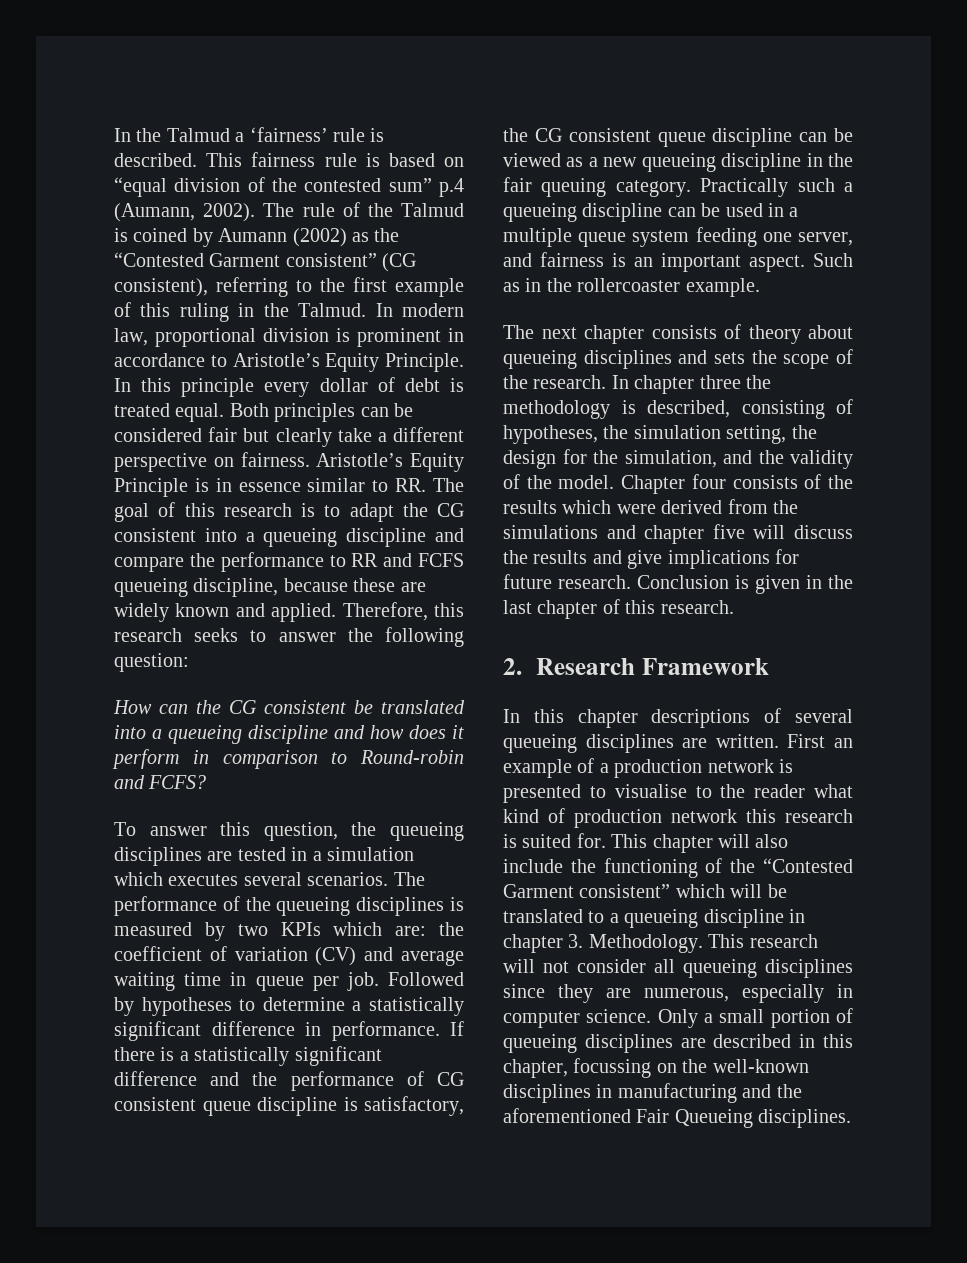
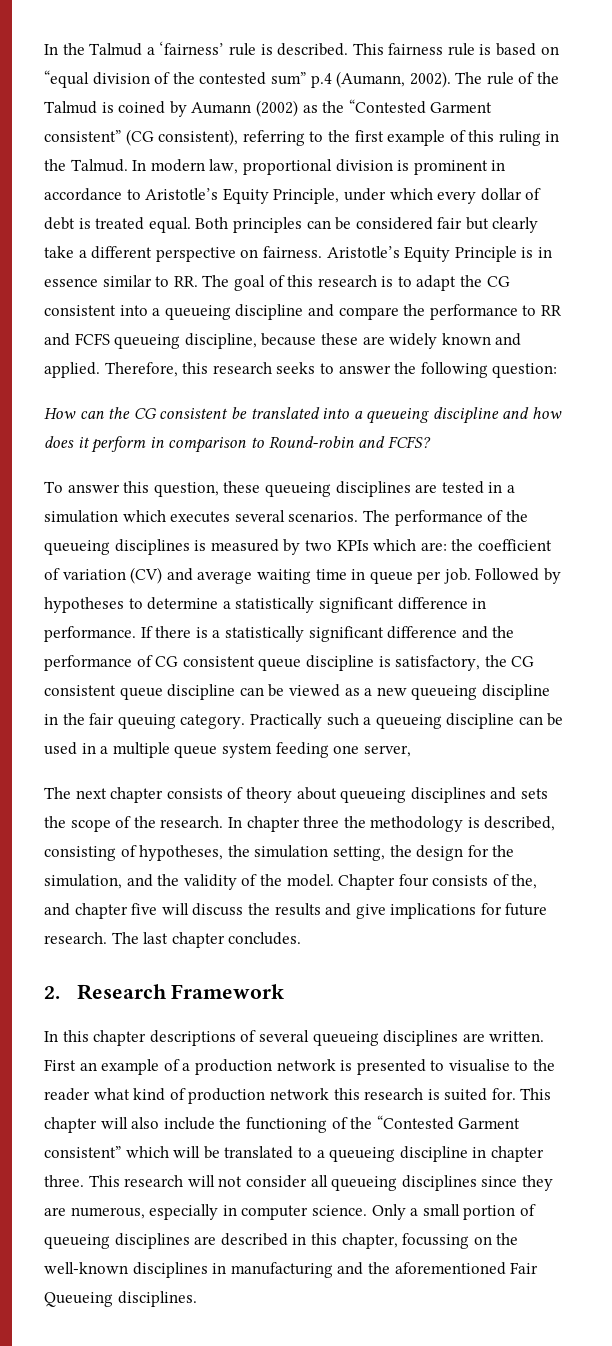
[385,353,464,372] [114,378,255,397] Principle. In this principle -> [273,188,433,204] Principle, under which
[351,822,377,836] the -> [223,481,261,493] these
[503,252,853,272] [503,278,760,297] and fairness is an important aspect. Such as in the rollercoaster example. -> (411, 751) none
[828,475,853,489] [503,499,798,514] [503,525,598,539] the results which were derived from the simulations -> [511,874,538,889] the,
[637,575,853,594] [503,599,734,619] Conclusion is given in the last chapter of this research. -> [111,932,302,948] The last chapter concludes.
[568,934,703,953] 3. Methodology. -> [44,1175,84,1187] three.

